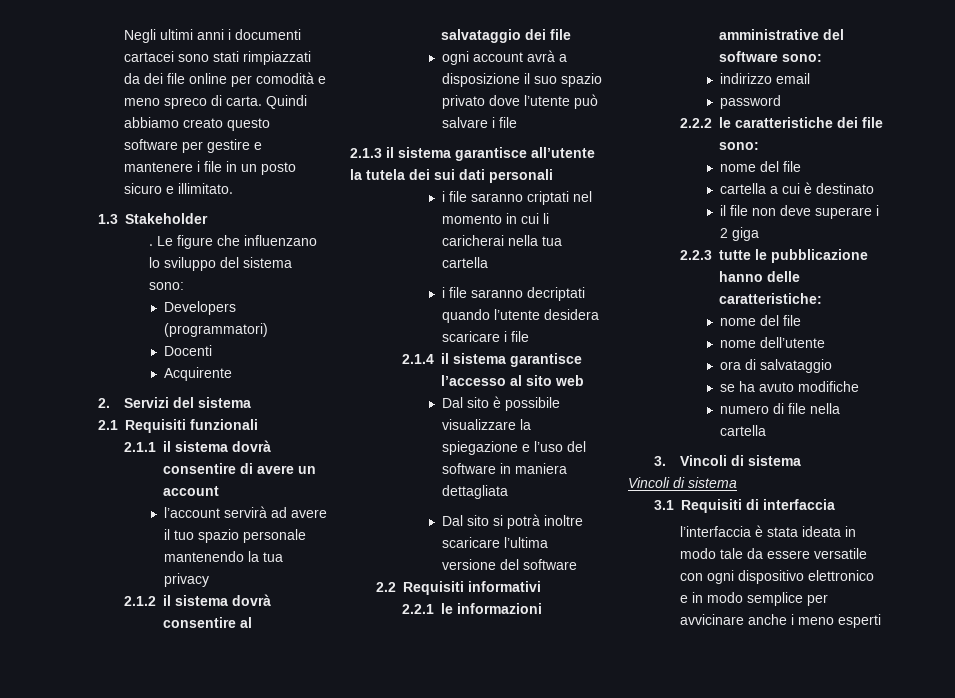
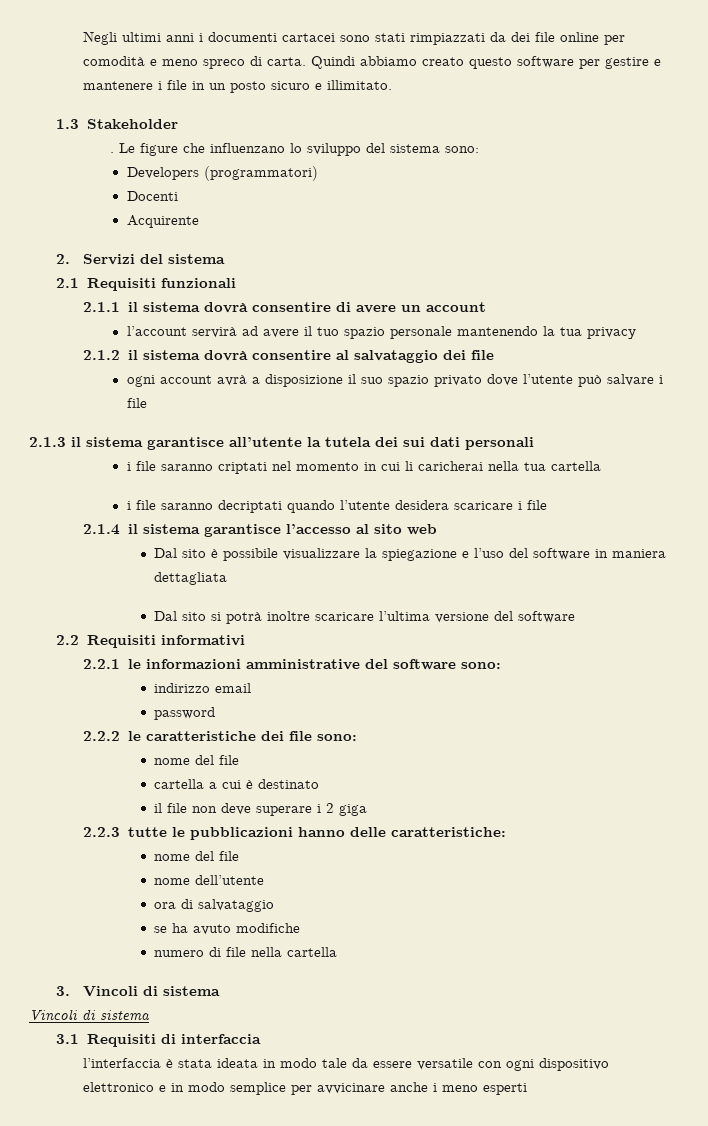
[770,249,868,263] pubblicazione -> [189,827,293,840] pubblicazioni

